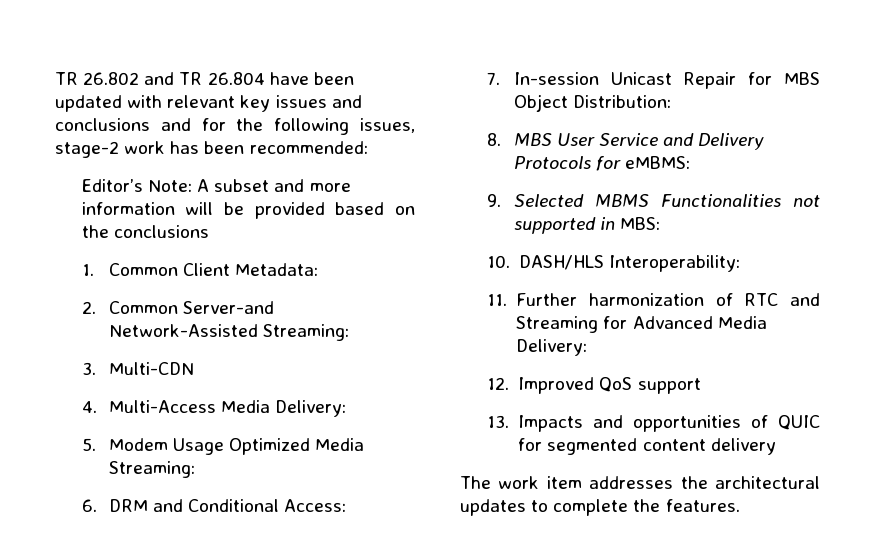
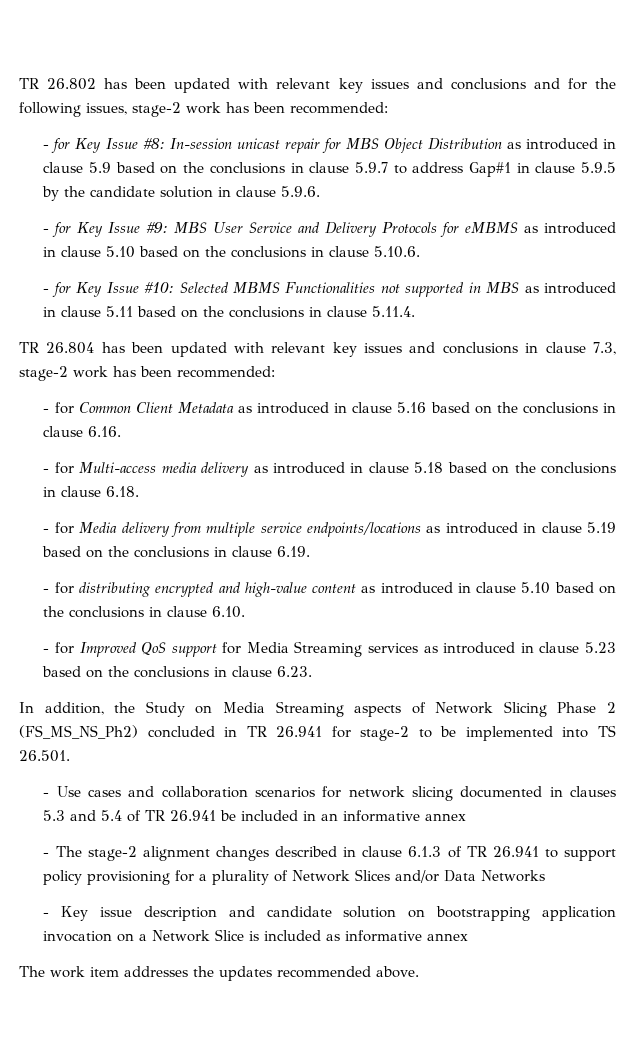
[144,72,309,85] and TR 26.804 have -> [104,78,128,89] has
[81,179,351,192] [81,202,416,219] [81,225,209,238] [81,263,318,276] [81,301,274,314] [108,324,349,341] [81,362,194,375] [81,400,346,417] [81,438,365,455] [108,461,195,478] [81,499,347,512] [486,72,820,89] [513,94,671,112] [486,133,501,146] Editor’s Note: A subset and more information will be provided based on the conclusions // 1. Common Client Metadata: // 2. Common Server-and Network-Assisted Streaming: // 3. Multi-CDN // 4. Multi-Access Media Delivery: // 5. Modem Usage Optimized Media Streaming: // 6. DRM and Conditional Access: // 7. In-session Unicast Repair for MBS Object Distribution: // 8. -> [43,138,617,153] [43,162,616,177] [42,186,321,201] [43,222,169,237] - for Key Issue #8: In-session unicast repair for MBS Object Distribution as introduced in clause 5.9 based on the conclusions in clause 5.9.7 to address Gap#1 in clause 5.9.5 by the candidate solution in clause 5.9.6. // - for Key Issue #9:
[624,156,690,169] [486,194,501,207] eMBMS: // 9. -> [465,222,616,234] [43,246,421,258] [43,282,175,297] eMBMS as introduced in clause 5.10 based on the conclusions in clause 5.10.6. // - for Key Issue #10:
[619,217,660,230] [486,255,741,272] [486,293,820,306] [516,316,767,333] [516,339,588,356] [486,377,701,394] [486,415,820,432] [518,438,776,455] MBS: // 10. DASH/HLS Interoperability: // 11. Further harmonization of RTC and Streaming for Advanced Media Delivery: // 12. Improved QoS support // 13. Impacts and opportunities of QUIC for segmented content delivery -> [486,282,616,294] [43,306,416,318] [19,342,616,357] [19,366,275,381] [43,402,616,414] [43,426,122,437] [43,462,617,477] [43,486,140,497] [43,522,616,537] [42,546,311,558] [43,582,616,597] [43,606,246,618] [43,641,616,657] [42,666,313,678] [19,701,616,717] [19,725,616,741] [19,750,70,762] [43,786,616,801] [43,810,467,822] [43,846,616,861] [43,869,546,885] [43,906,616,921] [43,929,469,942] MBS as introduced in clause 5.11 based on the conclusions in clause 5.11.4. // TR 26.804 has been updated with relevant key issues and conclusions in clause 7.3, stage-2 work has been recommended: // - for Common Client Metadata as introduced in clause 5.16 based on the conclusions in clause 6.16. // - for Multi-access media delivery as introduced in clause 5.18 based on the conclusions in clause 6.18. // - for Media delivery from multiple service endpoints/locations as introduced in clause 5.19 based on the conclusions in clause 6.19. // - for distributing encrypted and high-value content as introduced in clause 5.10 based on the conclusions in clause 6.10. // - for Improved QoS support for Media Streaming services as introduced in clause 5.23 based on the conclusions in clause 6.23. // In addition, the Study on Media Streaming aspects of Network Slicing Phase 2 (FS_MS_NS_Ph2) concluded in TR 26.941 for stage-2 to be implemented into TS 26.501. // - Use cases and collaboration scenarios for network slicing documented in clauses 5.3 and 5.4 of TR 26.941 be included in an informative annex // - The stage-2 alignment changes described in clause 6.1.3 of TR 26.941 to support policy provisioning for a plurality of Network Slices and/or Data Networks // - Key issue description and candidate solution on bootstrapping application invocation on a Network Slice is included as informative annex
[715,476,820,489] [460,499,740,516] architectural updates to complete the features. -> [219,966,419,981] updates recommended above.

